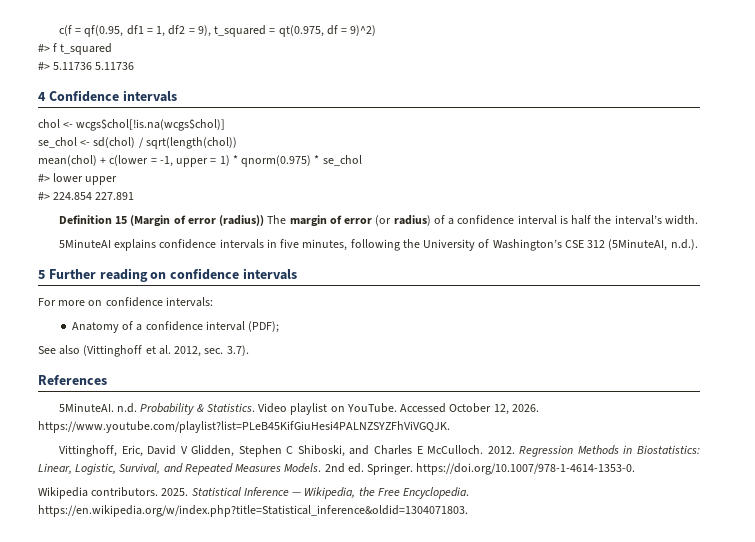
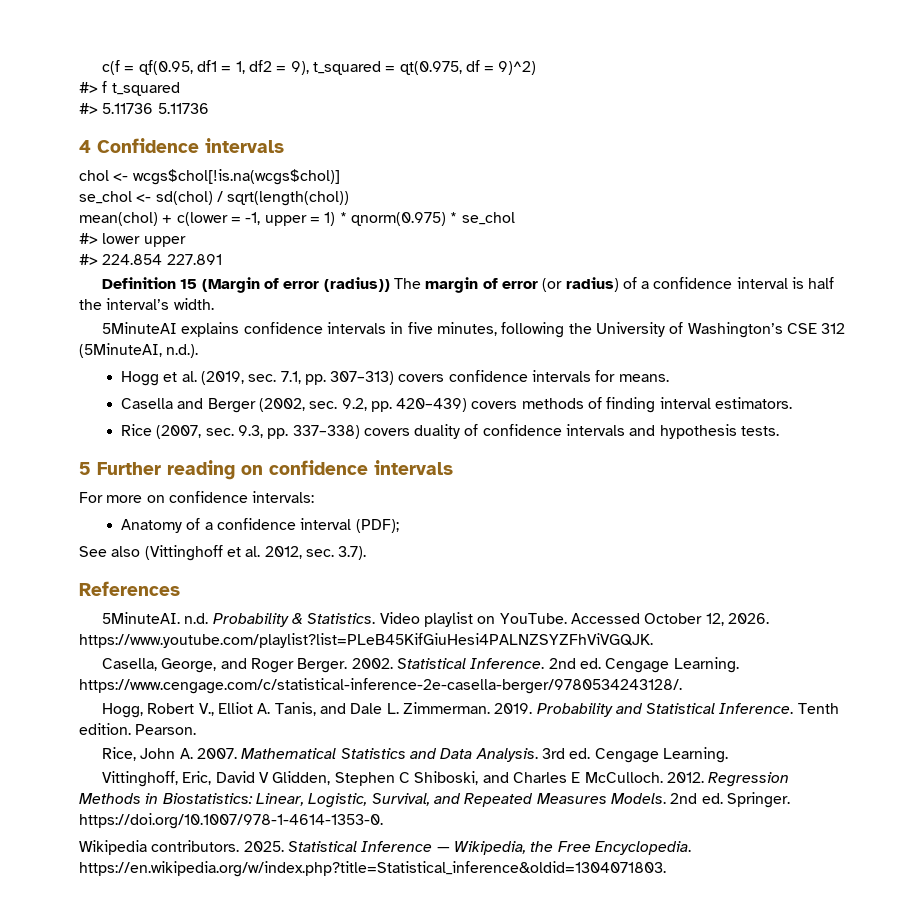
(698, 244) none -> [120,370,669,386] [120,397,793,413] [120,424,780,439] // Hogg et al. (2019, sec. 7.1, pp. 307–313) covers confidence intervals for means. // Casella and Berger (2002, sec. 9.2, pp. 420–439) covers methods of finding interval estimators. // Rice (2007, sec. 9.3, pp. 337–338) covers duality of confidence intervals and hypothesis tests.
(450, 427) none -> [101,657,739,673] [79,678,682,694] [101,702,839,718] [79,723,197,735] [101,747,728,763] // Casella, George, and Roger Berger. 2002. Statistical Inference. 2nd ed. Cengage Learning. https://www.cengage.com/c/statistical-inference-2e-casella-berger/9780534243128/. // Hogg, Robert V., Elliot A. Tanis, and Dale L. Zimmerman. 2019. Probability and Statistical Inference. Tenth edition. Pearson. // Rice, John A. 2007. Mathematical Statistics and Data Analysis. 3rd ed. Cengage Learning.

